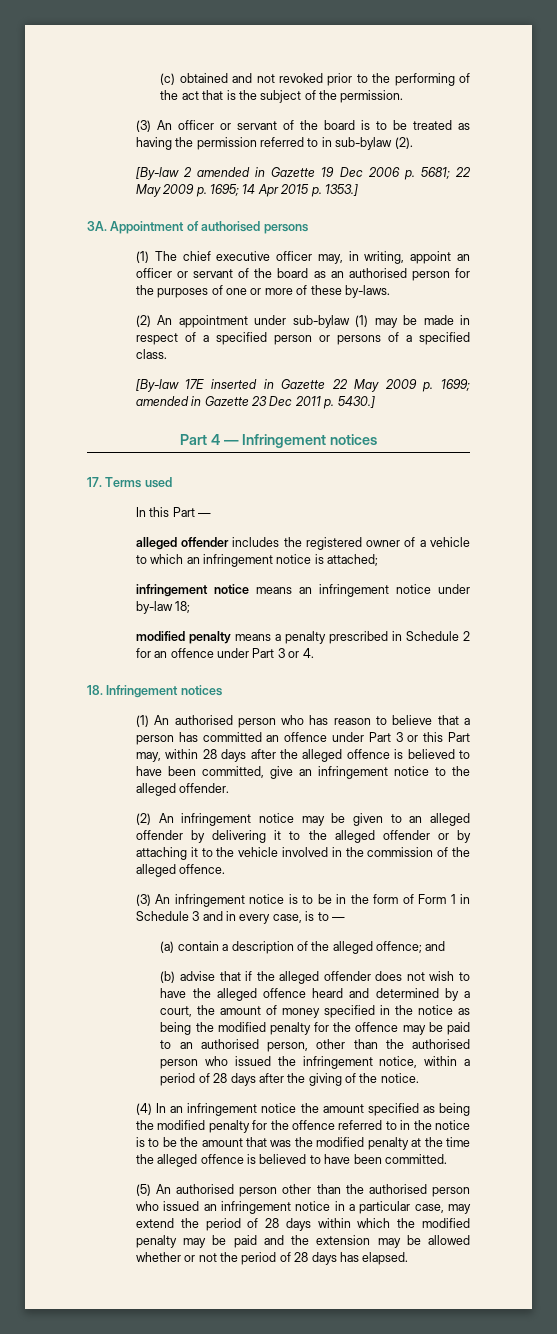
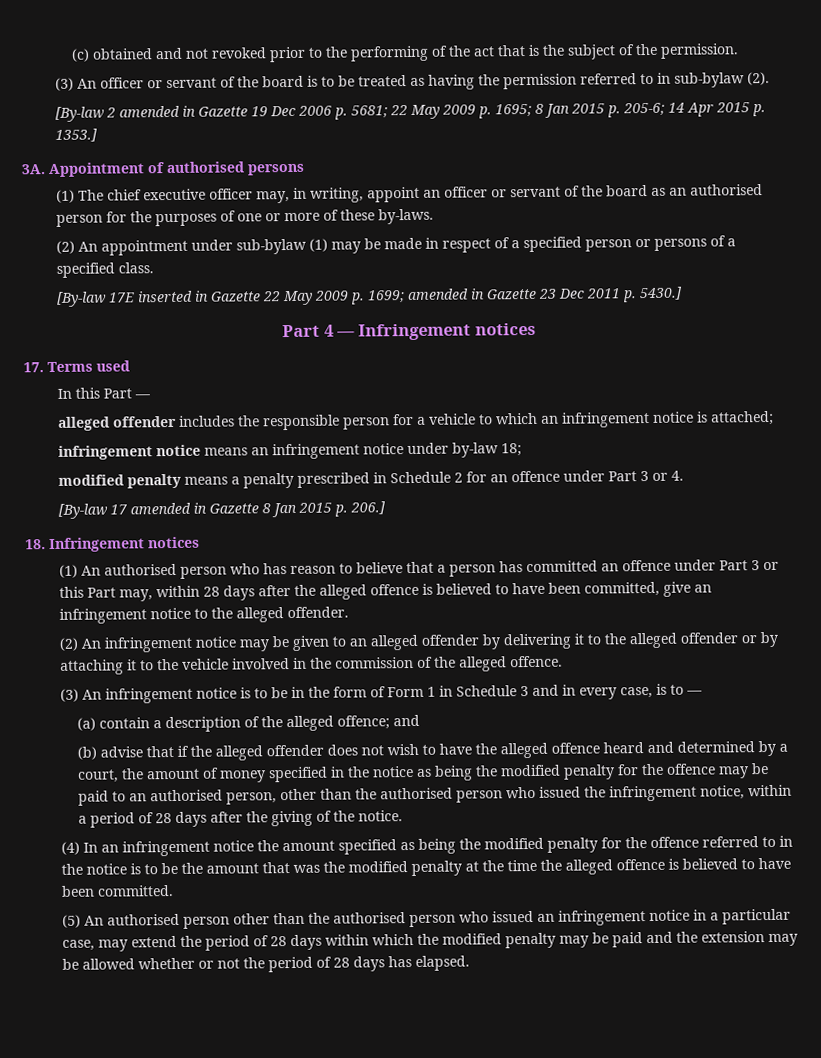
(240, 190) none -> [534,102,665,118] 8 Jan 2015 p. 205-6;
[305,537,416,550] registered owner of -> [262,413,414,431] responsible person for
(314, 653) none -> [57,501,386,519] // [By-law 17 amended in Gazette 8 Jan 2015 p. 206.]

